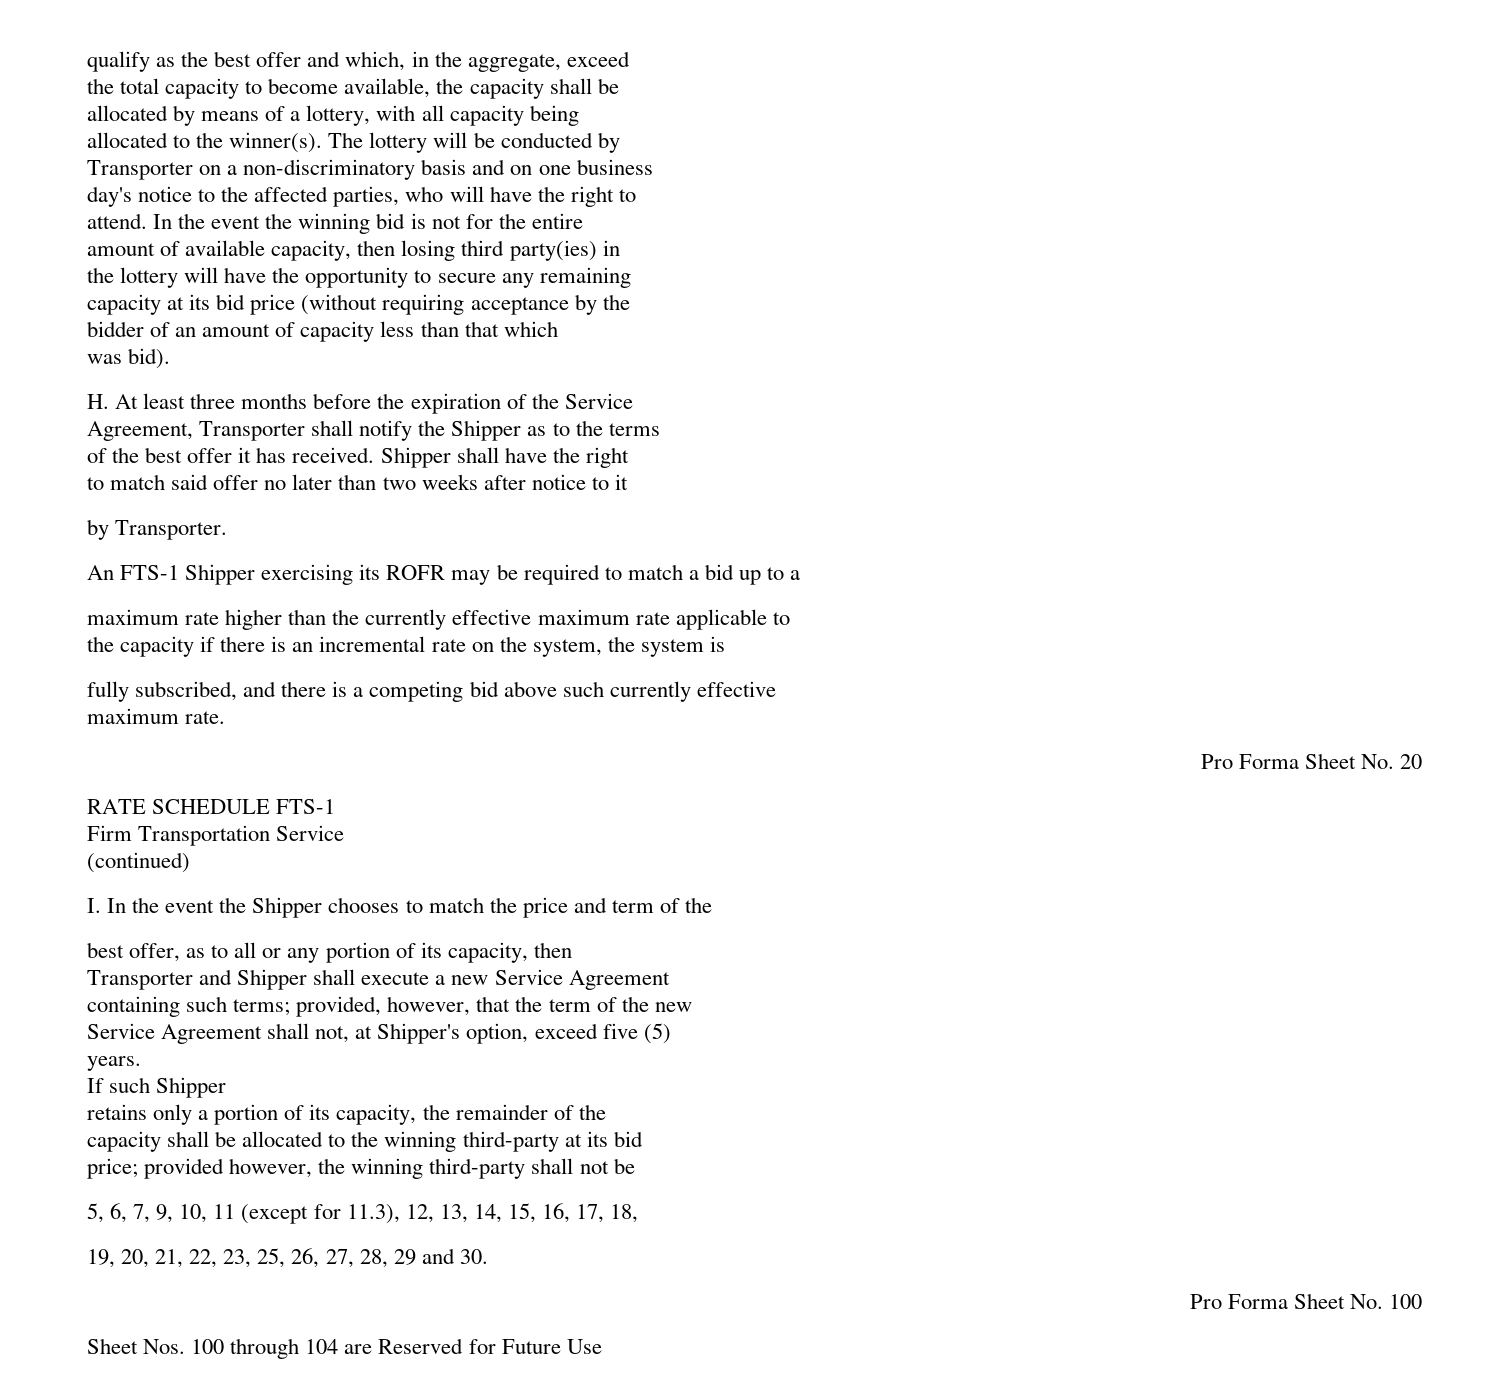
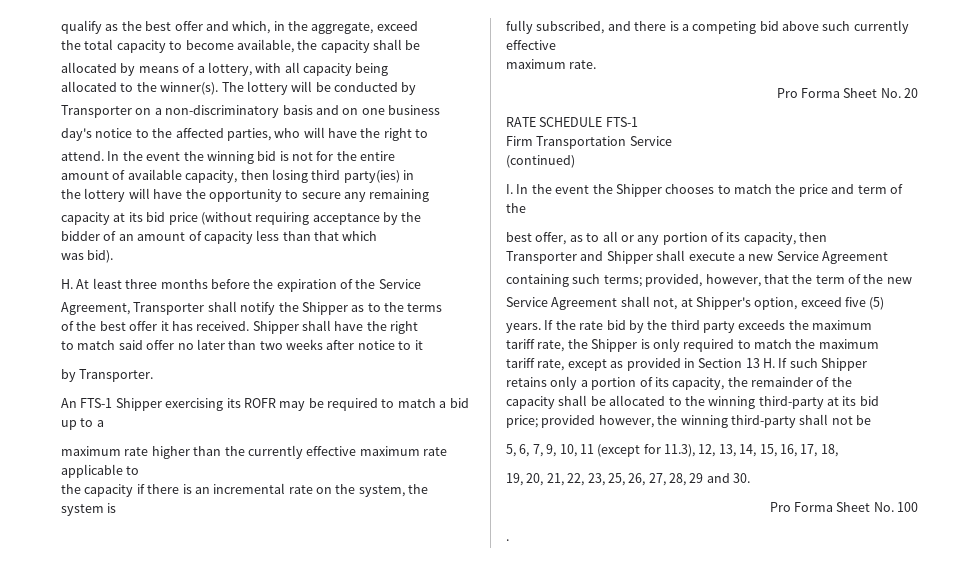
(141, 1063) // -> [544,320,873,333] [506,338,879,352] [506,358,775,371] If the rate bid by the third party exceeds the maximum // tariff rate, the Shipper is only required to match the maximum // tariff rate, except as provided in Section 13 H.
[87,1338,602,1359] Sheet Nos. 100 through 104 are Reserved for Future Use -> [506,539,509,541] .

